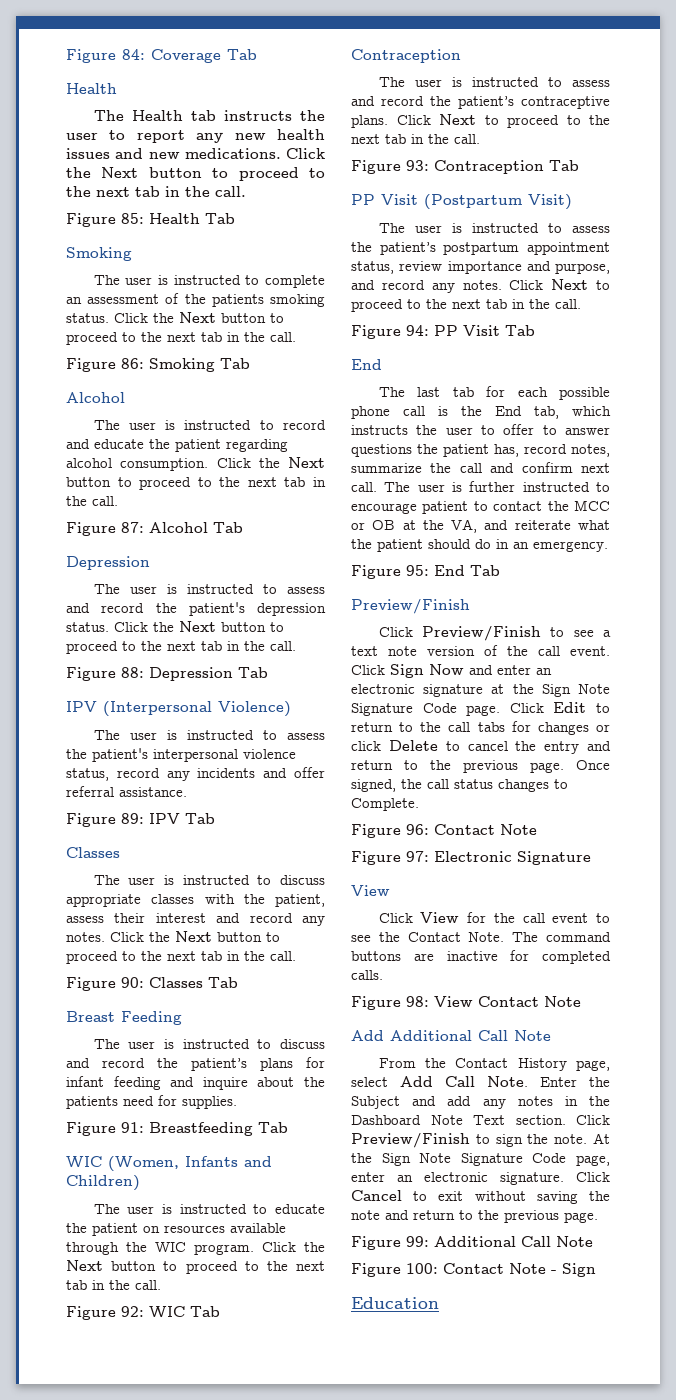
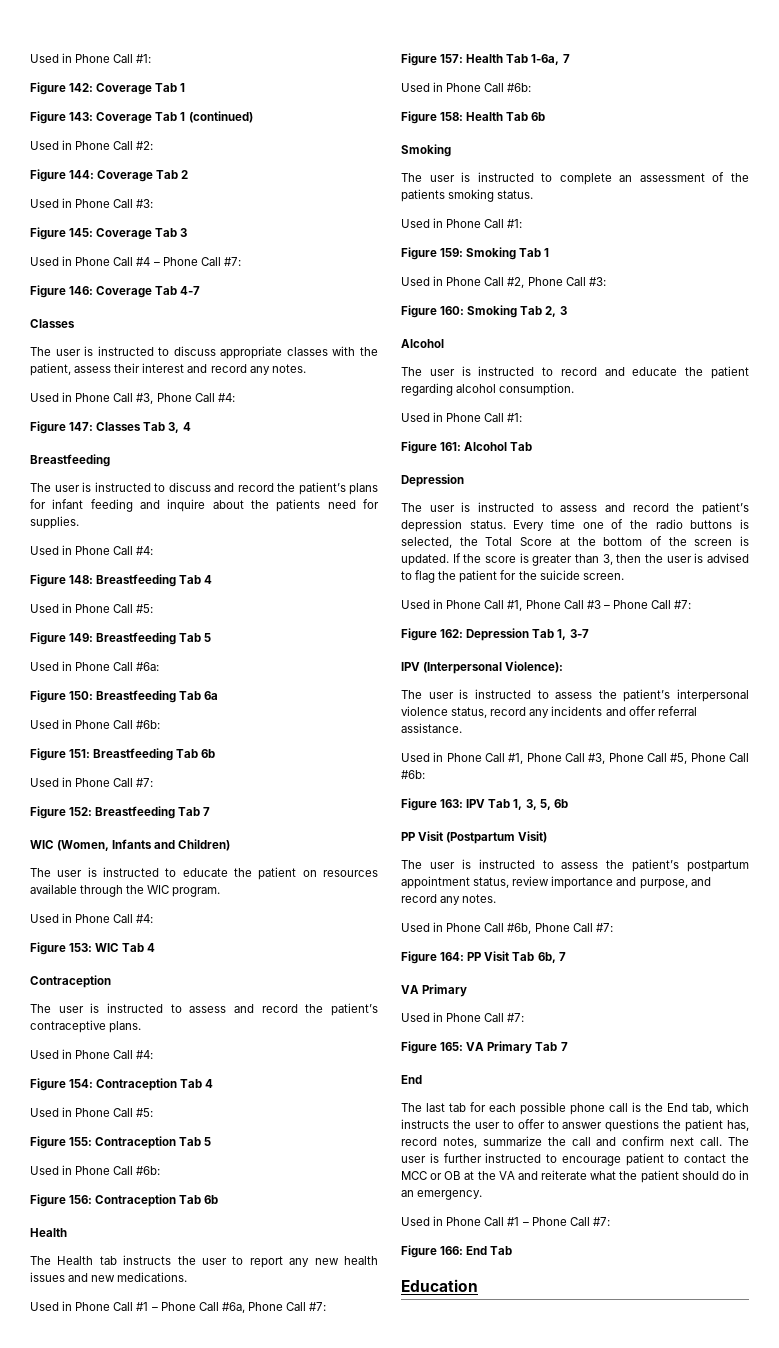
[66,49,257,63] [66,83,117,94] [93,110,325,121] [66,129,325,143] [66,148,325,159] [66,167,325,181] [66,186,246,197] [66,213,235,227] [66,247,132,261] [93,275,325,288] [66,293,325,307] [66,312,284,323] [66,332,296,345] [66,358,250,372] [66,392,125,403] [93,420,326,430] [66,439,288,452] [66,457,325,471] [66,477,327,490] [66,496,118,506] [66,522,243,536] [66,556,150,570] [93,584,325,594] [66,602,326,616] [66,621,284,632] [66,641,296,654] [66,667,268,681] [66,701,291,717] [93,730,325,740] [66,748,296,762] [66,767,325,781] [66,786,187,797] [66,813,215,827] Figure 84: Coverage Tab // Health // The Health tab instructs the user to report any new health issues and new medications. Click the Next button to proceed to the next tab in the call. // Figure 85: Health Tab // Smoking // The user is instructed to complete an assessment of the patients smoking status. Click the Next button to proceed to the next tab in the call. // Figure 86: Smoking Tab // Alcohol // The user is instructed to record and educate the patient regarding alcohol consumption. Click the Next button to proceed to the next tab in the call. // Figure 87: Alcohol Tab // Depression // The user is instructed to assess and record the patient's depression status. Click the Next button to proceed to the next tab in the call. // Figure 88: Depression Tab // IPV (Interpersonal Violence) // The user is instructed to assess the patient's interpersonal violence status, record any incidents and offer referral assistance. // Figure 89: IPV Tab -> [30,53,152,63] [30,82,186,95] [30,111,253,124] [30,140,154,150] [30,169,189,182] [30,198,154,208] [30,227,188,240] [30,256,241,266] [30,285,201,298] Used in Phone Call #1: // Figure 142: Coverage Tab 1 // Figure 143: Coverage Tab 1 (continued) // Used in Phone Call #2: // Figure 144: Coverage Tab 2 // Used in Phone Call #3: // Figure 145: Coverage Tab 3 // Used in Phone Call #4 – Phone Call #7: // Figure 146: Coverage Tab 4-7
[110,931,280,942] [66,951,296,964] [66,977,144,991] Click the Next button to proceed to the next tab in the call. // Figure 90: -> [30,392,235,404] [30,421,94,434] // Used in Phone Call #3, Phone Call #4: // Figure 147:
[66,1011,182,1025] // Breast Feeding -> [168,422,191,433] [30,454,110,467] 3, 4 // Breastfeeding
[66,1122,288,1136] // Figure 91: Breastfeeding Tab -> [30,545,154,555] [30,574,213,587] [30,603,154,613] [30,632,212,645] [30,661,160,671] [30,690,219,703] [30,719,161,729] [30,748,216,761] [30,777,154,787] [30,806,211,819] // Used in Phone Call #4: // Figure 148: Breastfeeding Tab 4 // Used in Phone Call #5: // Figure 149: Breastfeeding Tab 5 // Used in Phone Call #6a: // Figure 150: Breastfeeding Tab 6a // Used in Phone Call #6b: // Figure 151: Breastfeeding Tab 6b // Used in Phone Call #7: // Figure 152: Breastfeeding Tab 7
[262,1242,325,1252] [66,1260,325,1274] [66,1280,161,1290] [66,1306,144,1320] Click the Next button to proceed to the next tab in the call. // Figure 92: -> [30,913,154,923] [30,942,93,955] // Used in Phone Call #4: // Figure 153:
(220, 1311) none -> [147,943,156,952] 4
[396,114,610,128] [351,134,480,144] [351,160,579,174] Click Next to proceed to the next tab in the call. // Figure 93: Contraception Tab -> [30,1049,154,1059] [30,1078,214,1091] [30,1107,154,1117] [30,1136,212,1149] [30,1165,161,1175] [30,1194,219,1207] [30,1228,67,1237] [30,1255,378,1268] [30,1272,188,1282] [30,1301,327,1313] [401,53,570,66] [401,82,532,92] [401,111,546,124] [401,144,451,157] [401,172,749,185] [401,189,534,202] [401,218,523,228] [401,247,550,260] [401,276,606,288] [401,305,567,318] [401,339,444,348] [401,366,749,379] [401,383,575,396] [401,412,523,422] [401,441,533,454] [401,474,464,487] [401,502,749,515] [401,519,749,532] [401,536,749,548] [401,553,749,566] [401,570,624,583] [401,599,692,611] [401,628,589,641] [401,661,564,674] [401,689,749,702] [401,706,697,718] [401,723,462,733] [401,752,749,764] [401,770,425,779] [401,798,568,811] // Used in Phone Call #4: // Figure 154: Contraception Tab 4 // Used in Phone Call #5: // Figure 155: Contraception Tab 5 // Used in Phone Call #6b: // Figure 156: Contraception Tab 6b // Health // The Health tab instructs the user to report any new health issues and new medications. // Used in Phone Call #1 – Phone Call #6a, Phone Call #7: // Figure 157: Health Tab 1-6a, 7 // Used in Phone Call #6b: // Figure 158: Health Tab 6b // Smoking // The user is instructed to complete an assessment of the patients smoking status. // Used in Phone Call #1: // Figure 159: Smoking Tab 1 // Used in Phone Call #2, Phone Call #3: // Figure 160: Smoking Tab 2, 3 // Alcohol // The user is instructed to record and educate the patient regarding alcohol consumption. // Used in Phone Call #1: // Figure 161: Alcohol Tab // Depression // The user is instructed to assess and record the patient’s depression status. Every time one of the radio buttons is selected, the Total Score at the bottom of the screen is updated. If the score is greater than 3, then the user is advised to flag the patient for the suicide screen. // Used in Phone Call #1, Phone Call #3 – Phone Call #7: // Figure 162: Depression Tab 1, 3-7 // IPV (Interpersonal Violence): // The user is instructed to assess the patient’s interpersonal violence status, record any incidents and offer referral assistance. // Used in Phone Call #1, Phone Call #3, Phone Call #5, Phone Call #6b: // Figure 163: IPV Tab 1, 3, 5, 6b
[509,279,610,290] [351,299,581,312] [351,325,429,339] Click Next to proceed to the next tab in the call. // Figure 94: -> [401,922,613,934] [401,951,465,964] // Used in Phone Call #6b, Phone Call #7: // Figure 164:
(535, 330) none -> [537,952,566,963] [401,984,468,997] [401,1012,525,1022] [401,1041,568,1054] 6b, 7 // VA Primary // Used in Phone Call #7: // Figure 165: VA Primary Tab 7
[451,519,478,533] VA, -> [498,1171,515,1180] VA
[351,565,429,579] // Figure 95: -> [401,1216,610,1226] [401,1245,464,1258] // Used in Phone Call #1 – Phone Call #7: // Figure 166:
[351,599,470,614] [378,626,611,641] [351,645,610,656] [351,664,552,678] [351,684,610,697] [351,702,610,716] [351,721,610,735] [351,740,611,754] [351,760,610,773] [351,779,568,792] [351,798,419,811] [351,824,537,838] [351,851,591,865] [351,885,390,896] [378,912,610,923] [351,932,611,942] [351,950,611,964] [351,970,383,980] [351,996,581,1010] [351,1030,551,1041] [378,1058,610,1071] [351,1076,610,1087] [351,1096,610,1109] [351,1115,610,1125] [351,1133,610,1148] [351,1153,610,1166] [351,1172,610,1185] [351,1190,610,1204] [351,1210,598,1223] [351,1236,593,1250] [351,1263,596,1277] // Preview/Finish // Click Preview/Finish to see a text note version of the call event. Click Sign Now and enter an electronic signature at the Sign Note Signature Code page. Click Edit to return to the call tabs for changes or click Delete to cancel the entry and return to the previous page. Once signed, the call status changes to Complete. // Figure 96: Contact Note // Figure 97: Electronic Signature // View // Click View for the call event to see the Contact Note. The command buttons are inactive for completed calls. // Figure 98: View Contact Note // Add Additional Call Note // From the Contact History page, select Add Call Note. Enter the Subject and add any notes in the Dashboard Note Text section. Click Preview/Finish to sign the note. At the Sign Note Signature Code page, enter an electronic signature. Click Cancel to exit without saving the note and return to the previous page. // Figure 99: Additional Call Note // Figure 100: Contact Note - Sign -> (513, 1250) none

